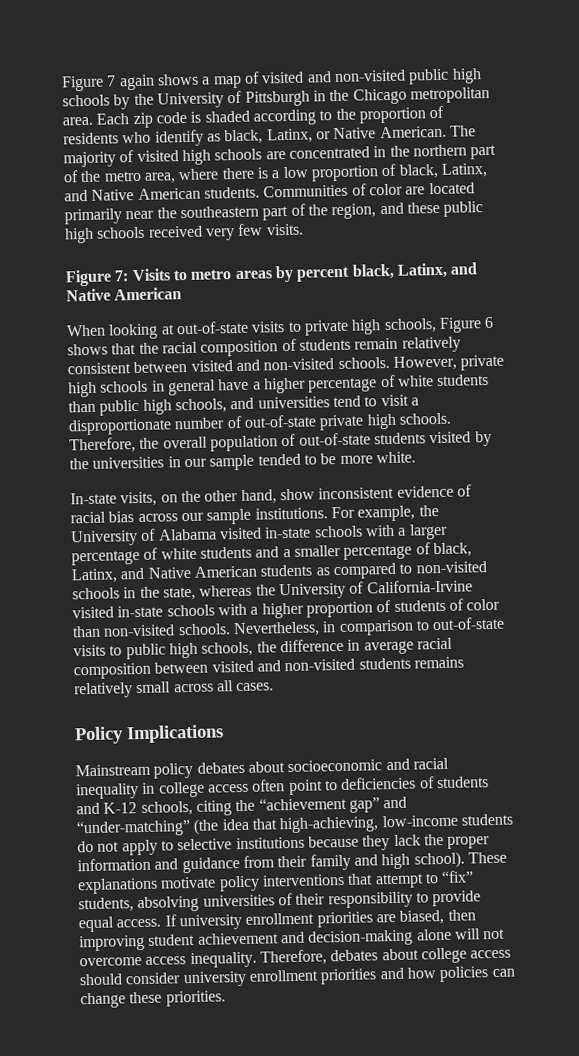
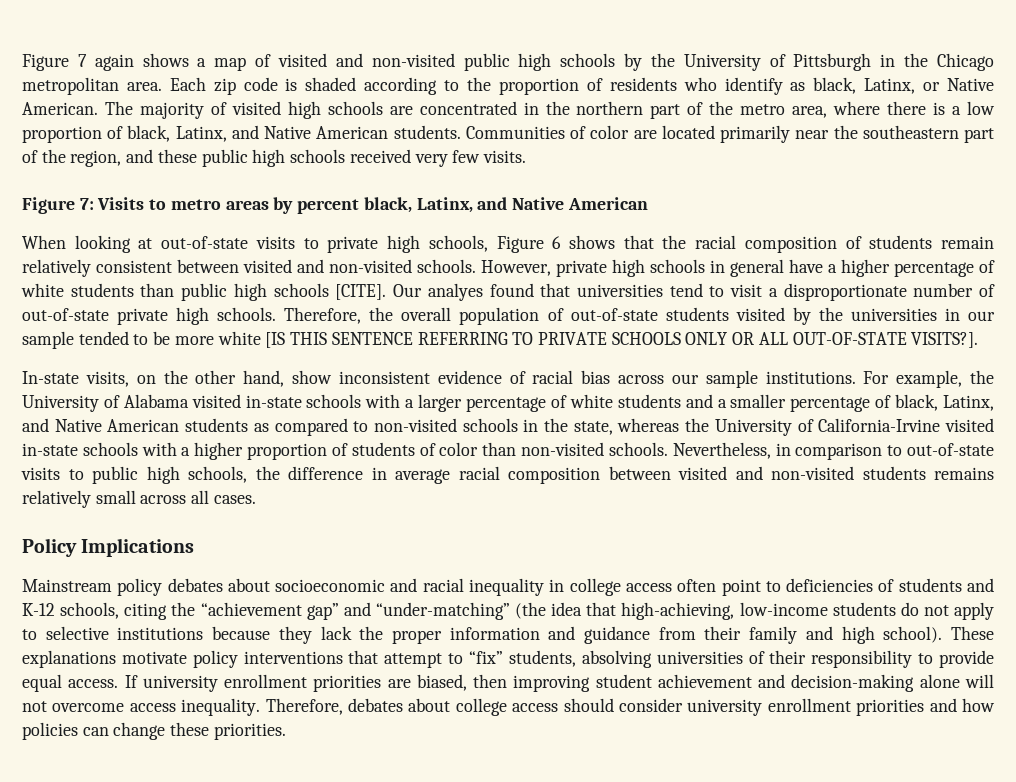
[174,397,255,414] schools, and -> [273,283,571,301] schools [CITE]. Our analyes found that
[375,451,416,464] white. -> [217,331,979,348] white [IS THIS SENTENCE REFERRING TO PRIVATE SCHOOLS ONLY OR ALL OUT-OF-STATE VISITS?].

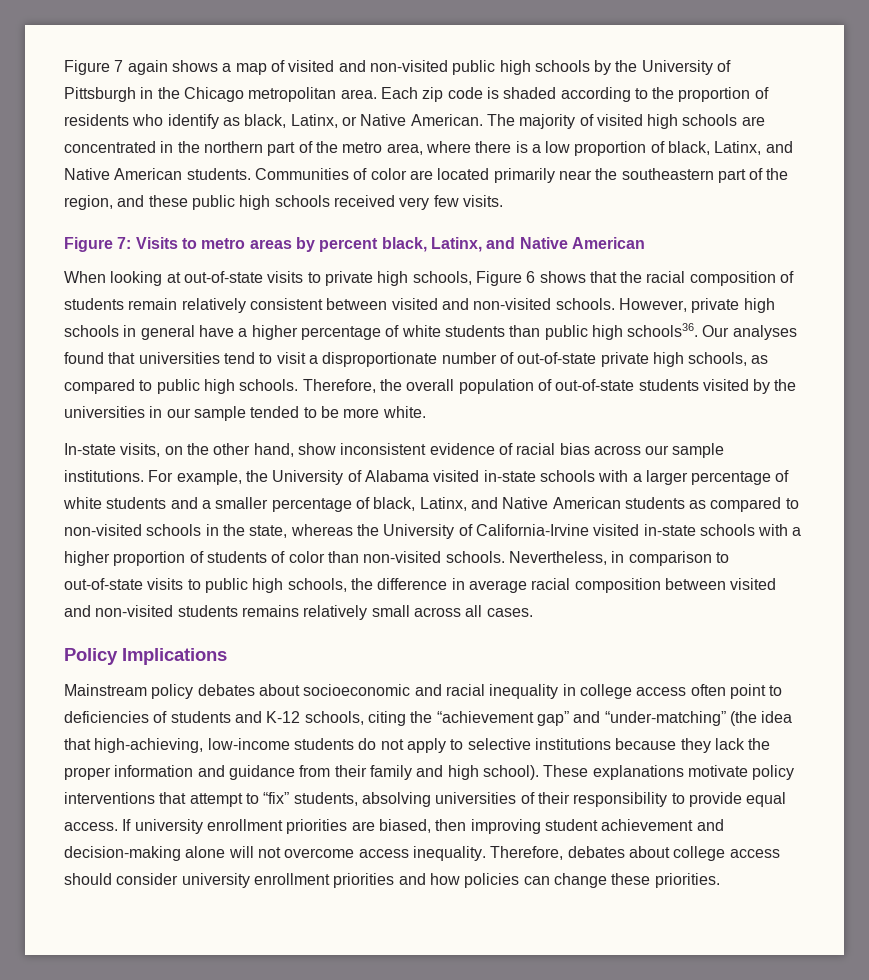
[273,283,483,301] schools [CITE]. Our analyes -> [627,323,797,340] schools36. Our analyses
(210, 316) none -> [688,352,769,366] [64,379,235,394] schools, as compared to public high
[217,331,979,348] white [IS THIS SENTENCE REFERRING TO PRIVATE SCHOOLS ONLY OR ALL OUT-OF-STATE VISITS?]. -> [382,406,426,418] white.

